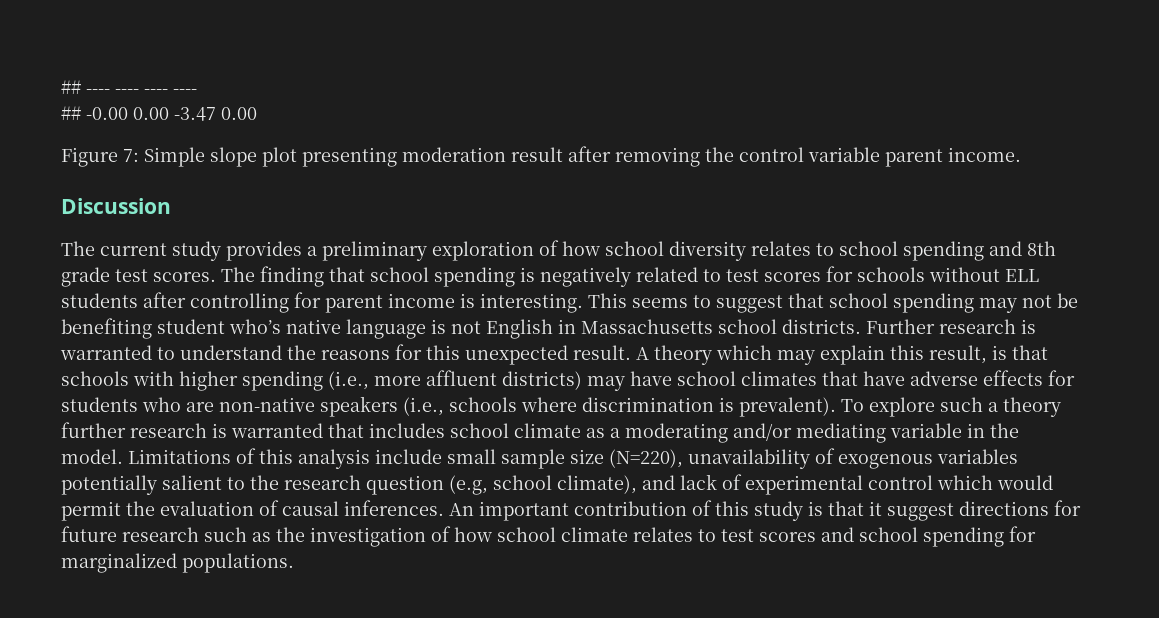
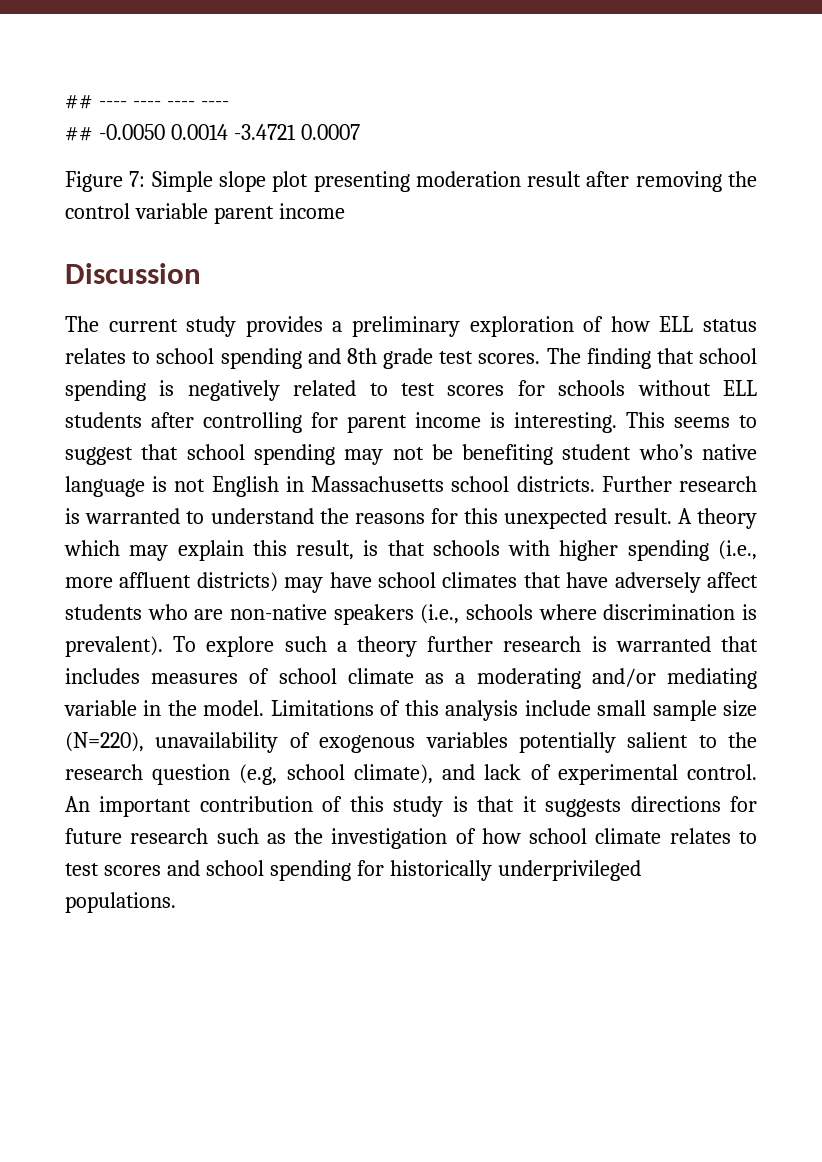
[86,107,257,121] -0.00 0.00 -3.47 0.00 -> [98,124,360,140] -0.0050 0.0014 -3.4721 0.0007
[948,147,1021,162] income. -> [278,203,345,219] income
[605,241,746,261] school diversity -> [659,316,758,332] ELL status
[910,370,1075,386] adverse effects for -> [614,572,758,593] adversely affect
(445, 430) none -> [151,668,270,684] measures of
[868,475,1053,490] [61,500,444,521] control which would permit the evaluation of causal inferences. -> [687,764,757,780] control.
[887,503,954,521] suggest -> [545,799,622,817] suggests
[61,553,177,573] marginalized -> [389,860,641,881] historically underprivileged

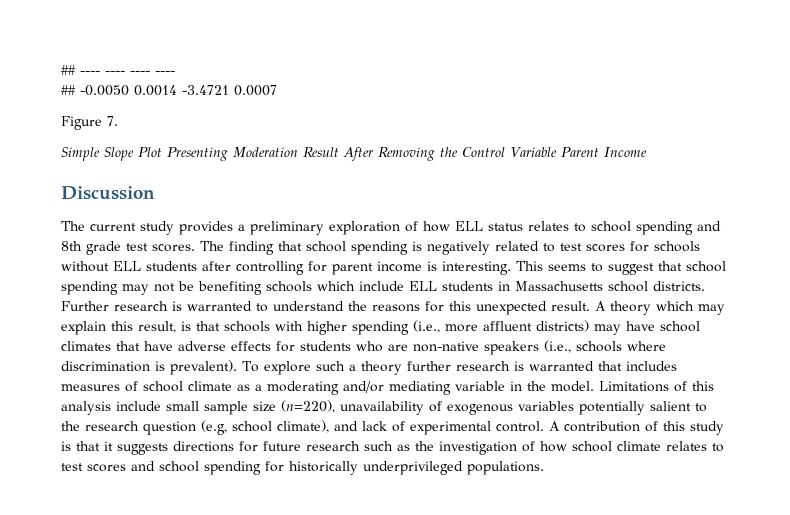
[129,171,757,192] [65,203,345,224] 7: Simple slope plot presenting moderation result after removing the control variable parent income -> [107,116,118,126] [61,147,647,161] 7. // Simple Slope Plot Presenting Moderation Result After Removing the Control Variable Parent Income
[562,444,757,460] [65,476,279,497] student who’s native language is not English -> [266,281,493,292] schools which include ELL students
[614,572,758,593] adversely affect -> [178,341,295,352] adverse effects for
[65,732,144,752] (N=220), -> [281,400,335,413] (n=220),
[65,796,192,817] An important -> [549,421,560,431] A

